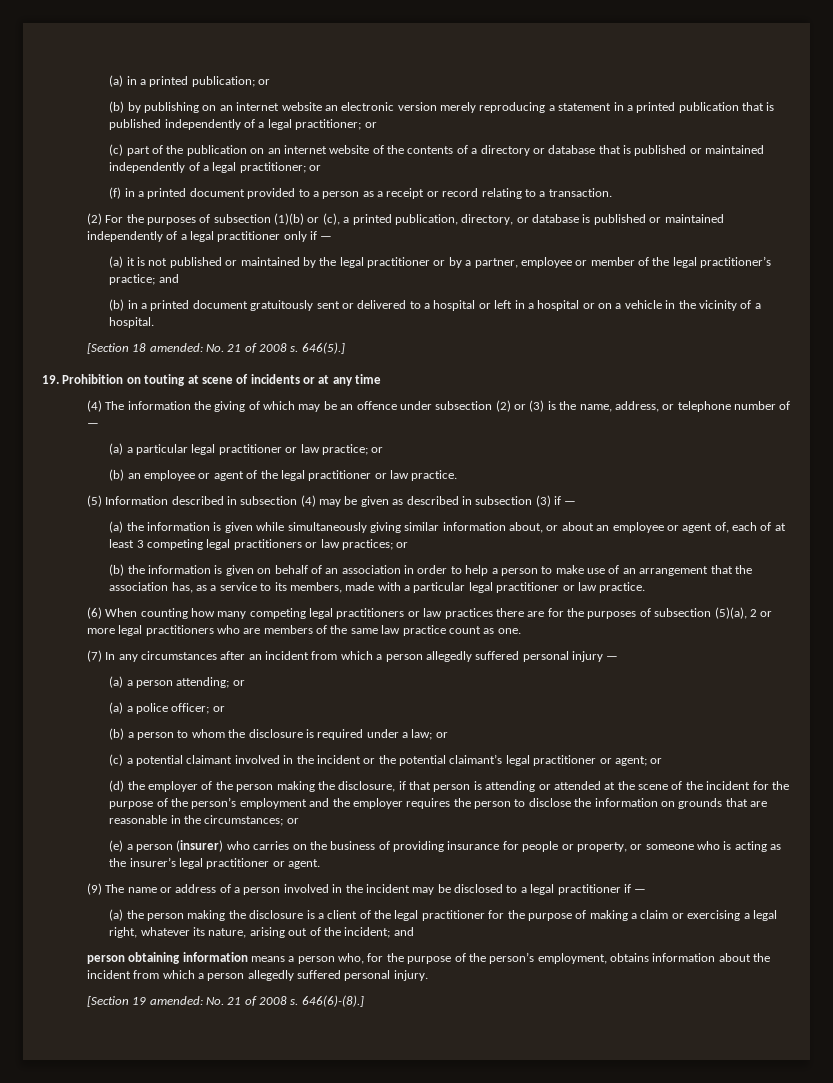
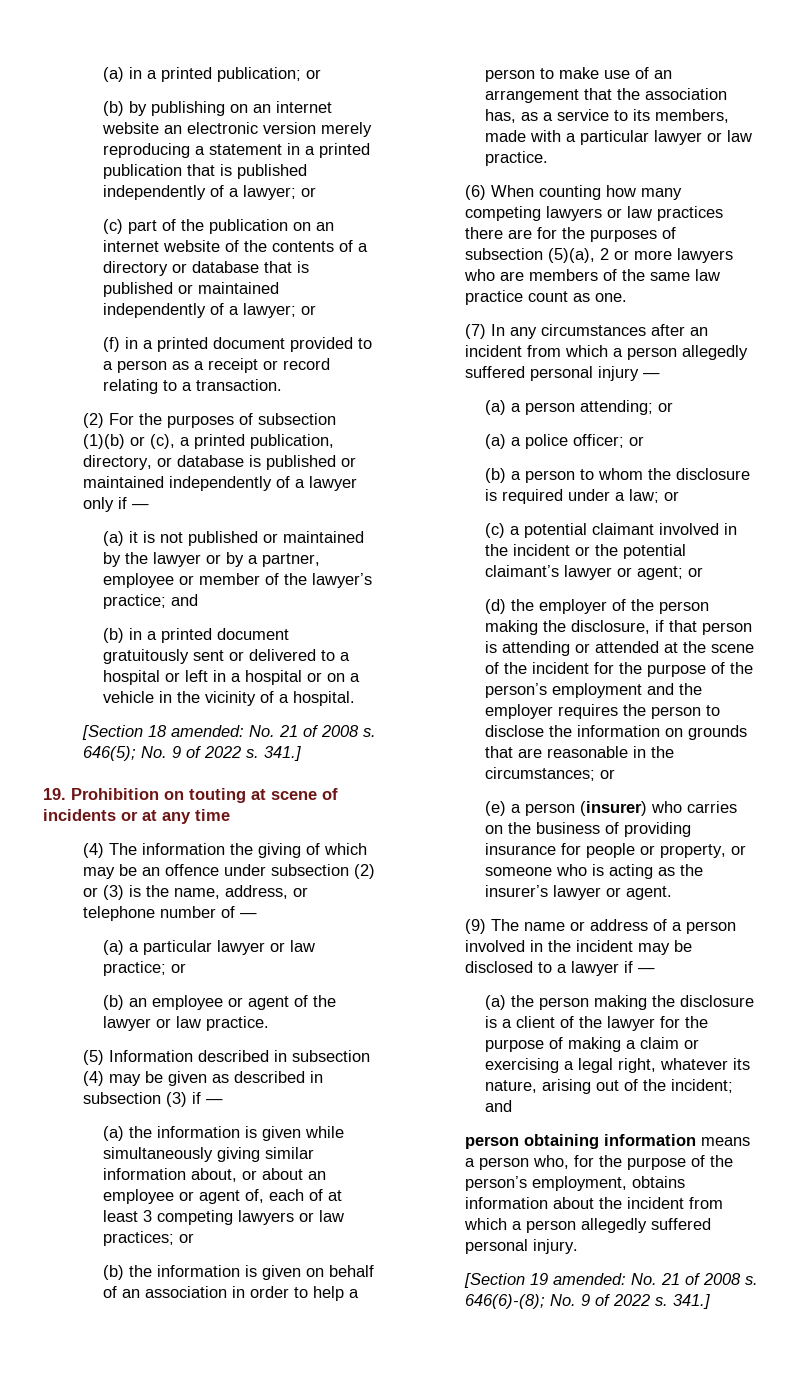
[267,119,362,130] legal practitioner; -> [242,185,296,200] lawyer;
[212,162,306,173] legal practitioner; -> [242,303,296,318] lawyer;
[189,231,281,242] legal practitioner -> [308,476,357,491] lawyer
[339,257,431,268] legal practitioner -> [152,552,201,567] lawyer
[672,256,772,268] legal practitioner’s -> [311,573,372,588] lawyer’s
[301,342,345,354] 646(5).] -> [82,746,301,761] 646(5); No. 9 of 2022 s. 341.]
[191,444,282,455] legal practitioner -> [216,940,265,955] lawyer
[280,470,372,481] legal practitioner -> [102,1016,151,1031] lawyer
[206,539,302,550] legal practitioners -> [237,1210,294,1225] lawyers
[468,582,560,593] legal practitioner -> [653,130,702,145] lawyer
[309,608,405,619] legal practitioners -> [545,206,602,221] lawyers
[118,625,214,636] legal practitioners -> [676,248,733,263] lawyers
[505,755,597,766] legal practitioner -> [563,565,612,580] lawyer
[179,858,270,869] legal practitioner -> [552,885,601,900] lawyer
[530,884,621,895] legal practitioner -> [570,961,619,976] lawyer
[394,910,485,921] legal practitioner -> [606,1016,655,1031] lawyer
[301,995,364,1007] 646(6)-(8).] -> [464,1294,710,1309] 646(6)-(8); No. 9 of 2022 s. 341.]

